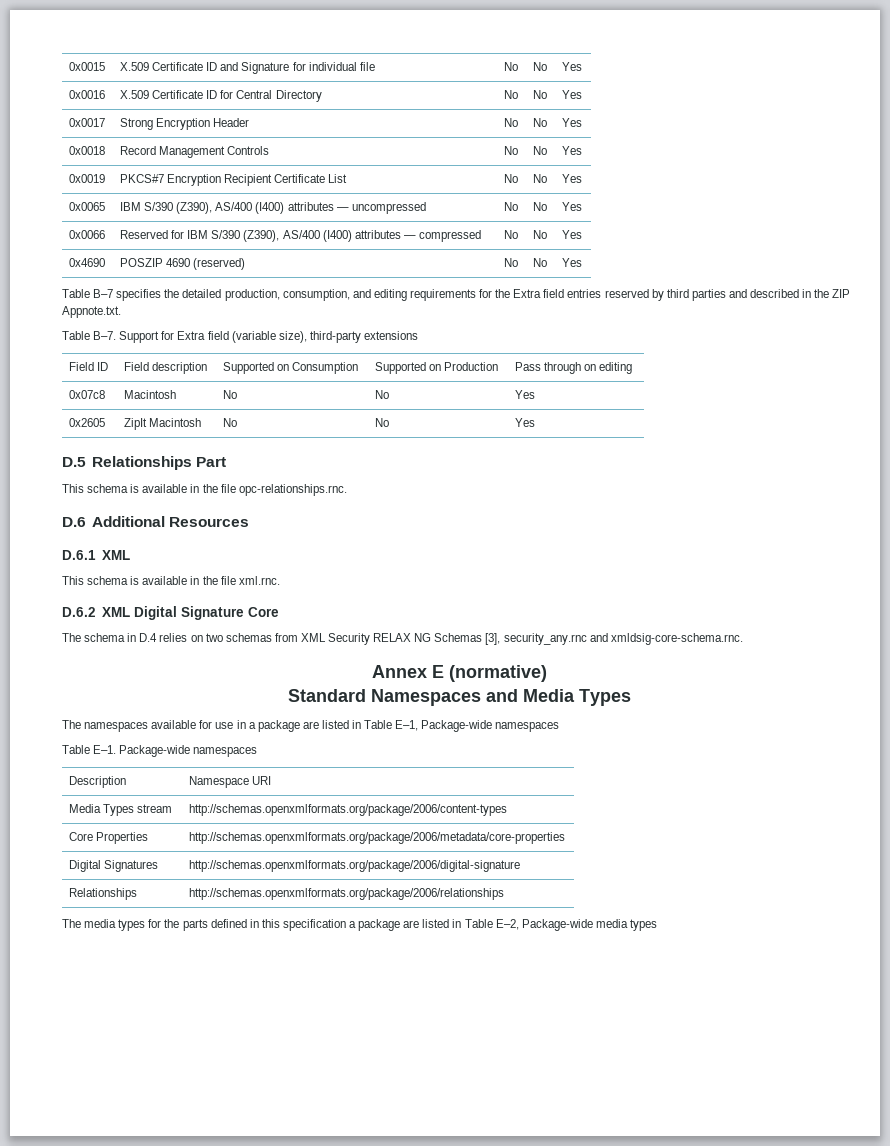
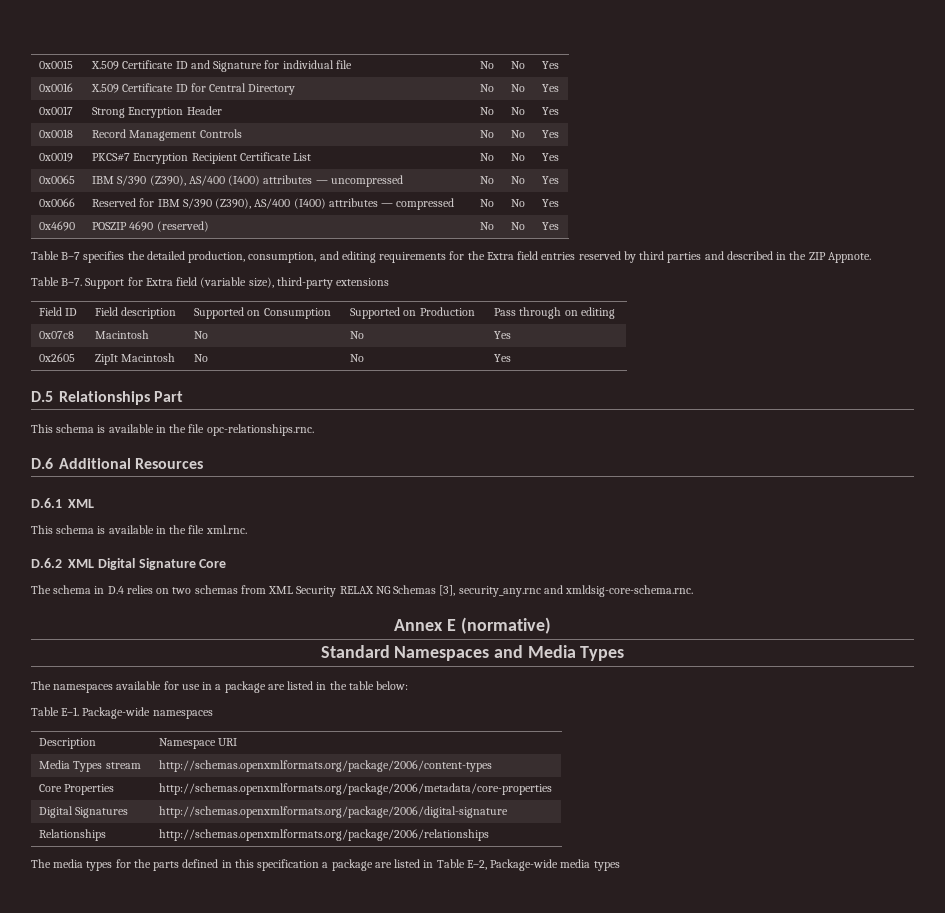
[62,306,121,318] Appnote.txt. -> [827,252,871,263] Appnote.
[364,720,560,732] Table E–1, Package-wide namespaces -> [329,681,409,690] the table below:

